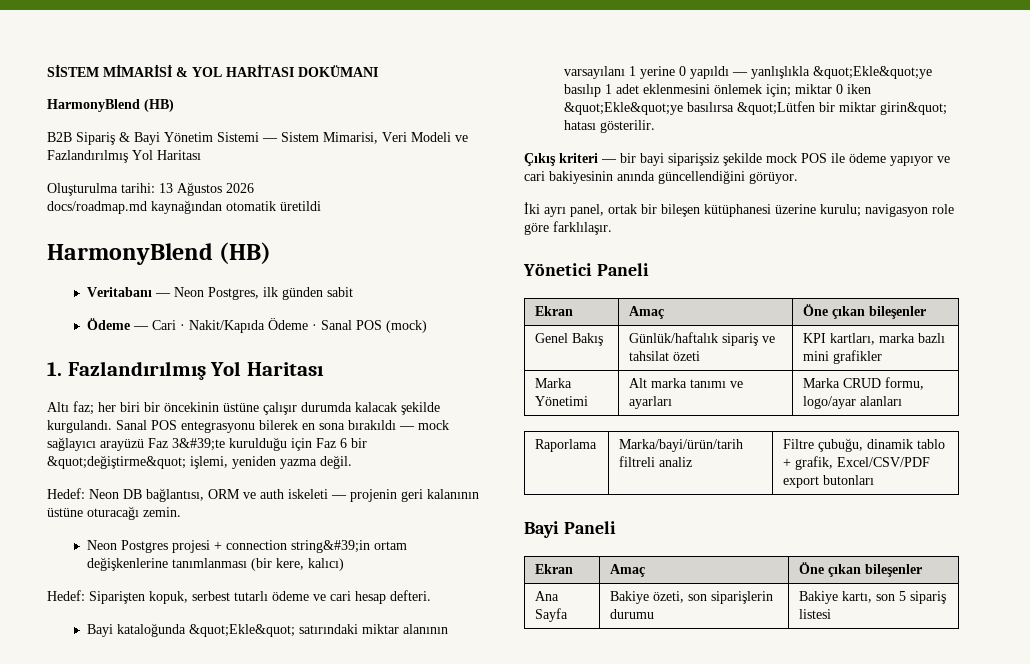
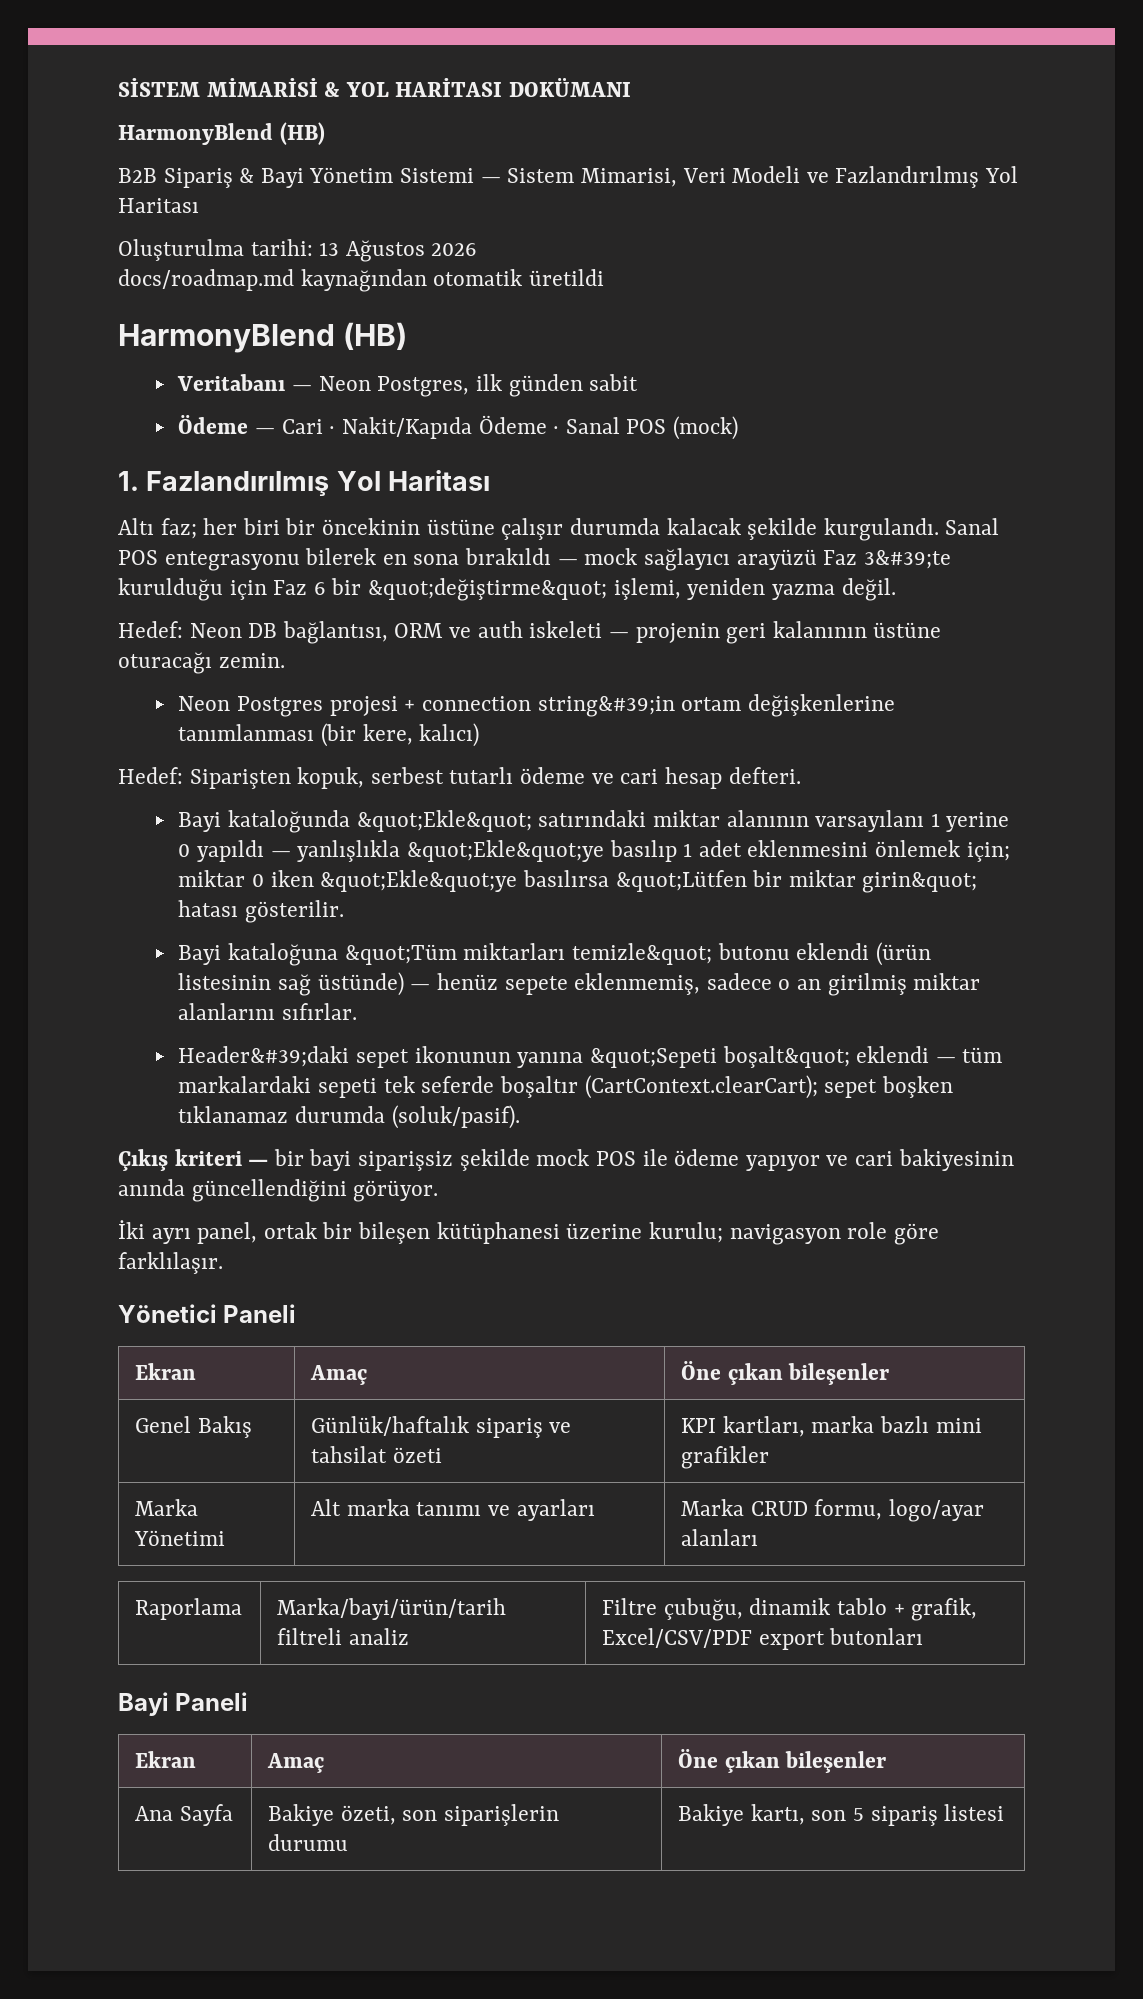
(656, 126) none -> [178,942,931,966] [178,972,981,996] [178,1003,358,1020] [178,1046,1003,1068] [178,1075,953,1099] [178,1105,520,1129] // Bayi kataloğuna &quot;Tüm miktarları temizle&quot; butonu eklendi (ürün listesinin sağ üstünde) — henüz sepete eklenmemiş, sadece o an girilmiş miktar alanlarını sıfırlar. // Header&#39;daki sepet ikonunun yanına &quot;Sepeti boşalt&quot; eklendi — tüm markalardaki sepeti tek seferde boşaltır (CartContext.clearCart); sepet boşken tıklanamaz durumda (soluk/pasif).

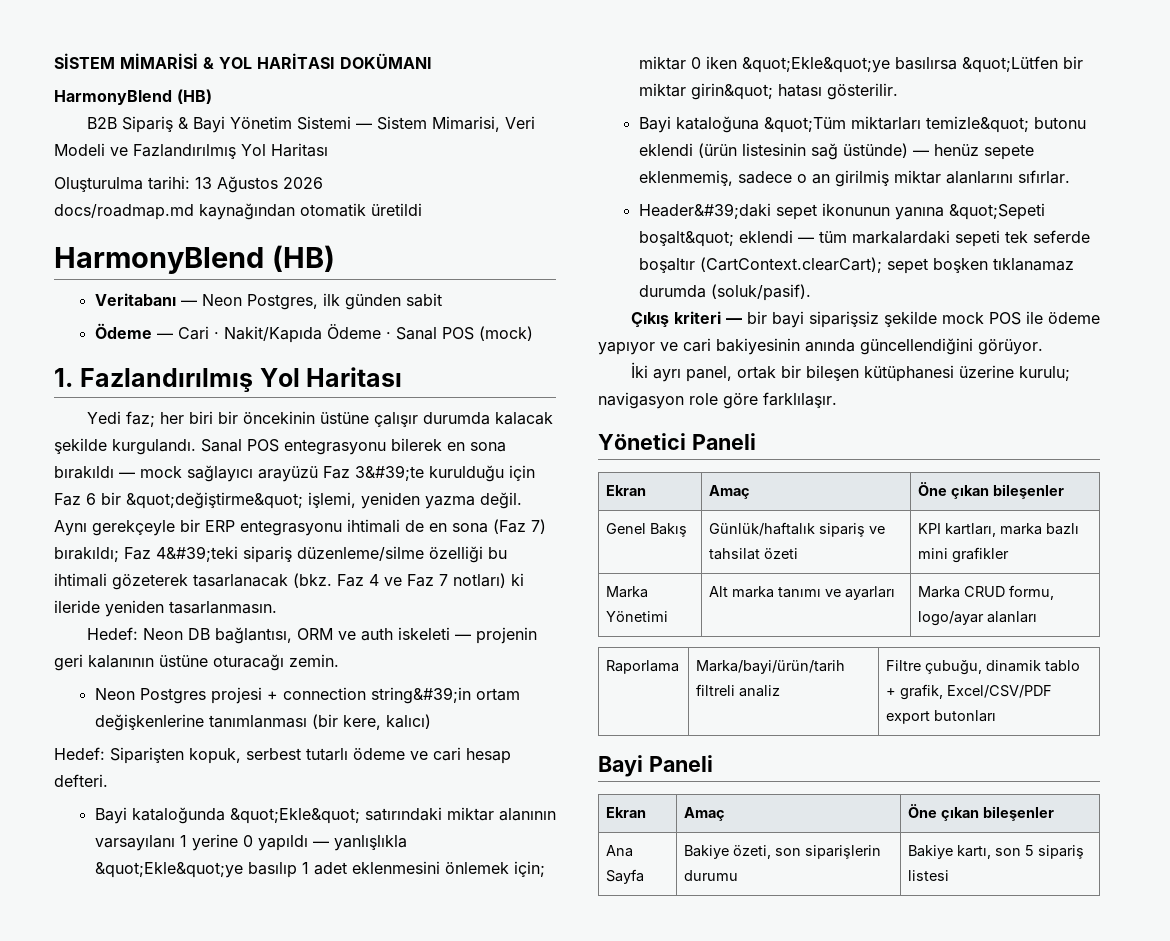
[118,518,154,535] Altı -> [86,411,121,424] Yedi
(896, 589) none -> [54,519,546,536] [54,546,507,563] [54,573,524,590] [54,600,277,617] Aynı gerekçeyle bir ERP entegrasyonu ihtimali de en sona (Faz 7) bırakıldı; Faz 4&#39;teki sipariş düzenleme/silme özelliği bu ihtimali gözeterek tasarlanacak (bkz. Faz 4 ve Faz 7 notları) ki ileride yeniden tasarlanmasın.

